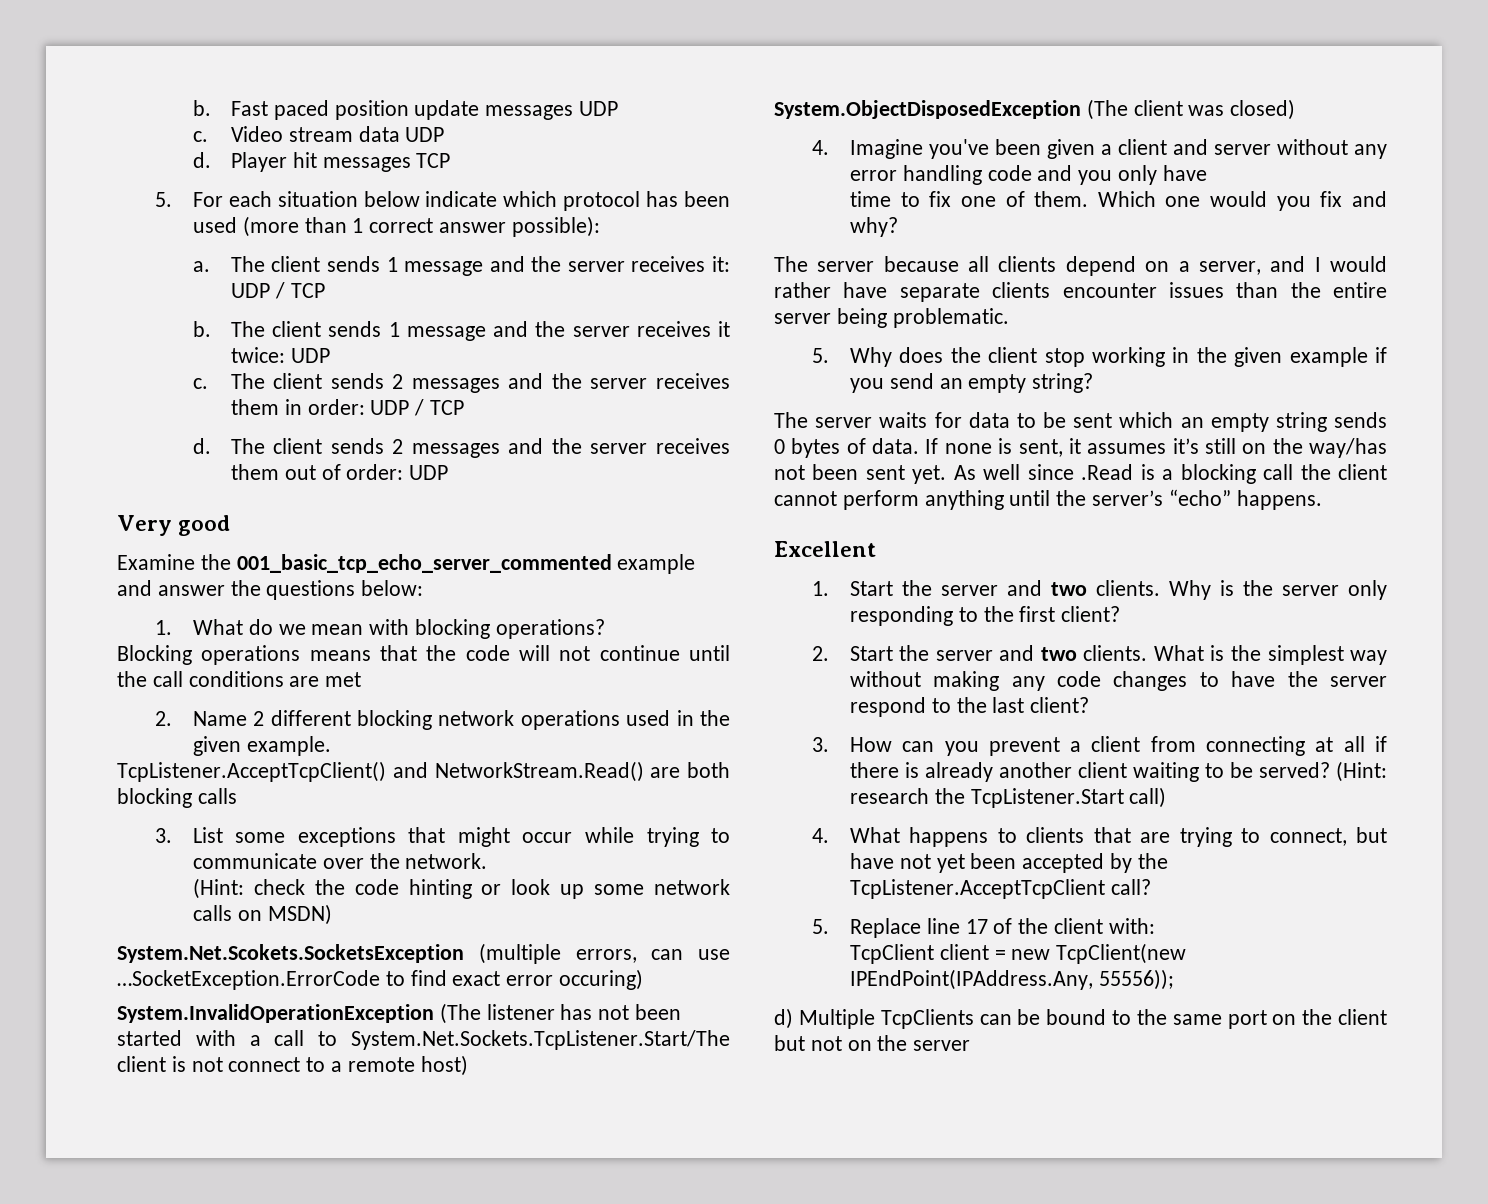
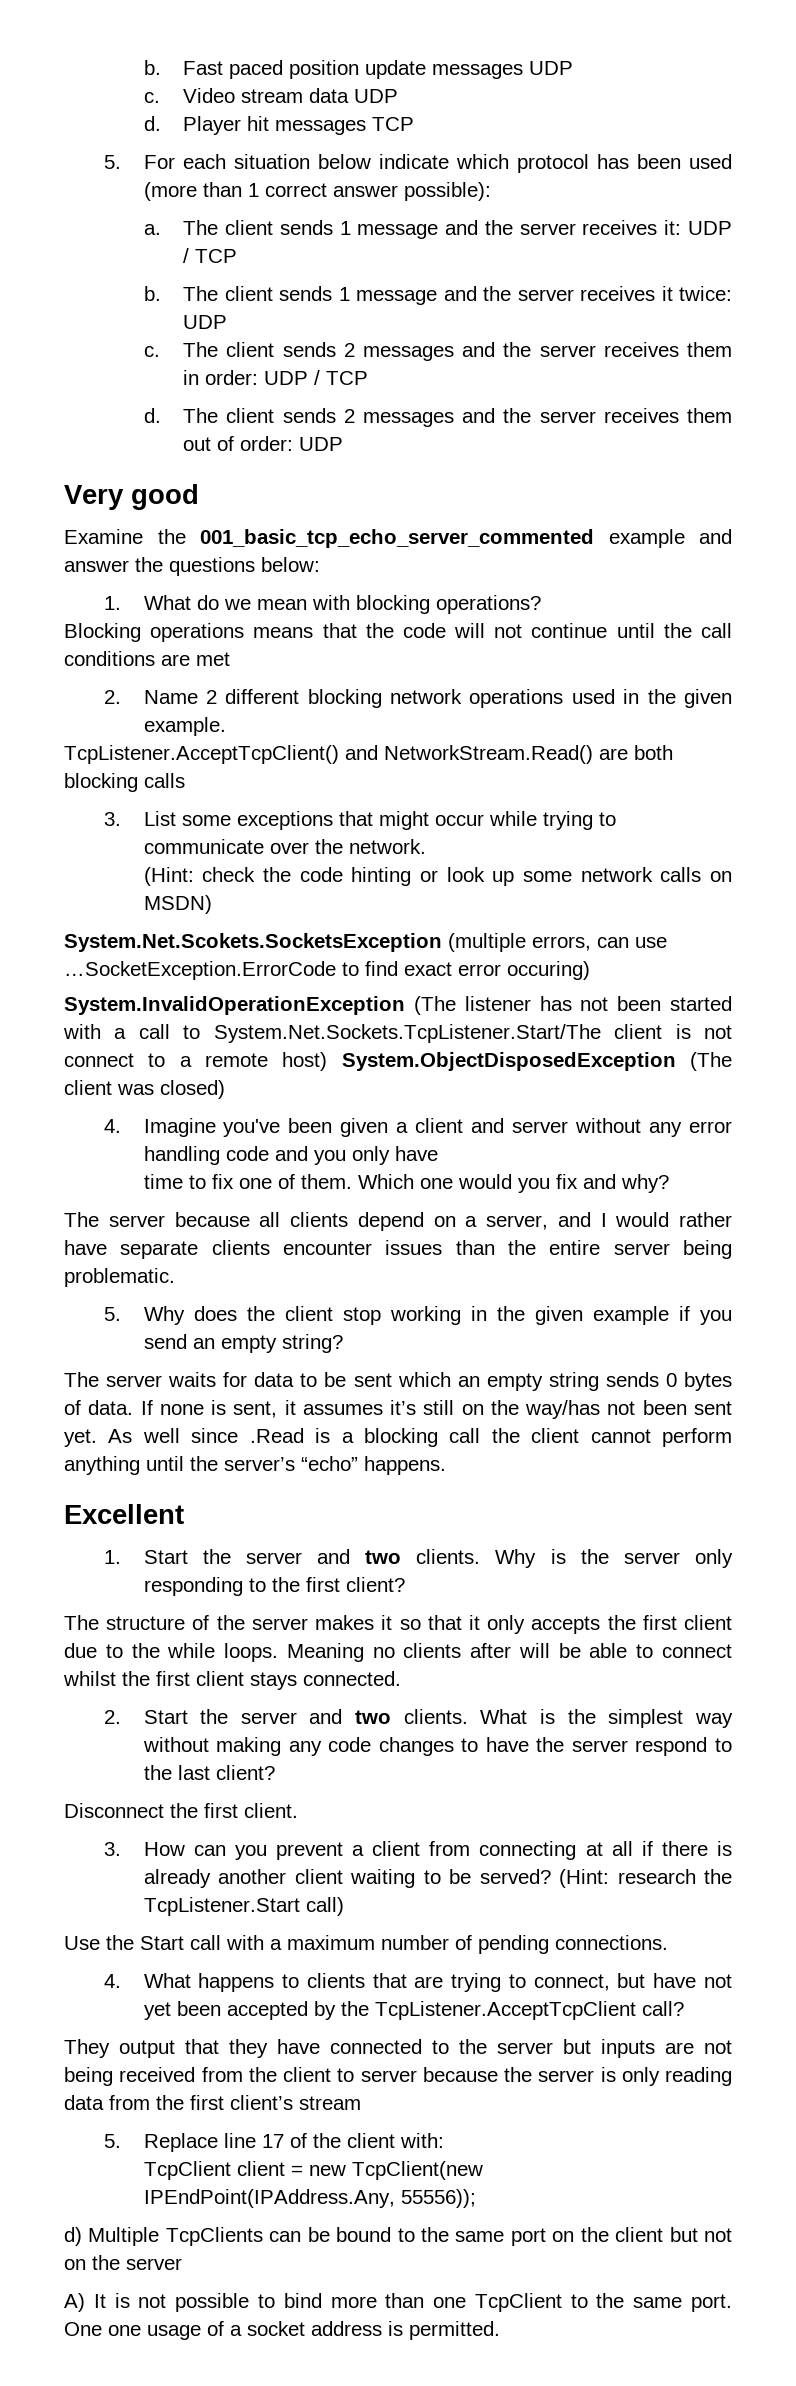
(1121, 614) none -> [64,1615,732,1634] [64,1643,732,1662] [63,1671,401,1690] // The structure of the server makes it so that it only accepts the first client due to the while loops. Meaning no clients after will be able to connect whilst the first client stays connected.
(1090, 705) none -> [64,1803,298,1818] // Disconnect the first client.
(1167, 797) none -> [64,1935,668,1954] // Use the Start call with a maximum number of pending connections.
(1151, 887) none -> [64,2039,732,2058] [64,2067,732,2086] [64,2095,361,2110] // They output that they have connected to the server but inputs are not being received from the client to server because the server is only reading data from the first client’s stream
(971, 1045) none -> [64,2293,733,2312] [64,2321,500,2340] // A) It is not possible to bind more than one TcpClient to the same port. One one usage of a socket address is permitted.

